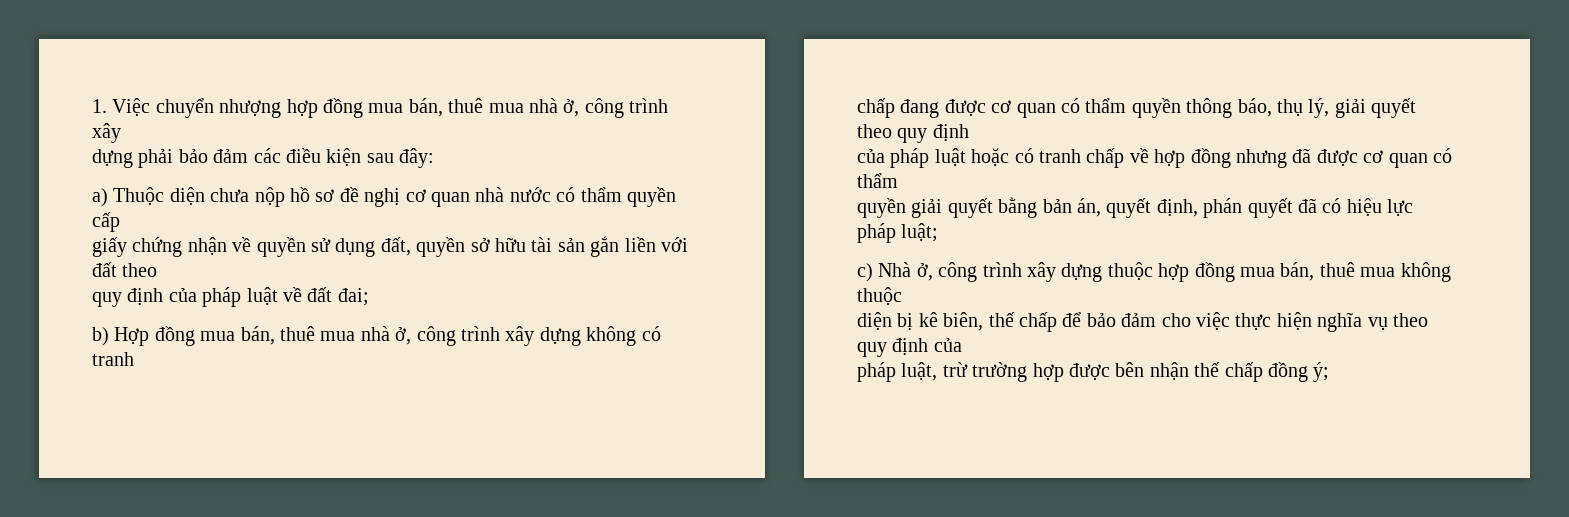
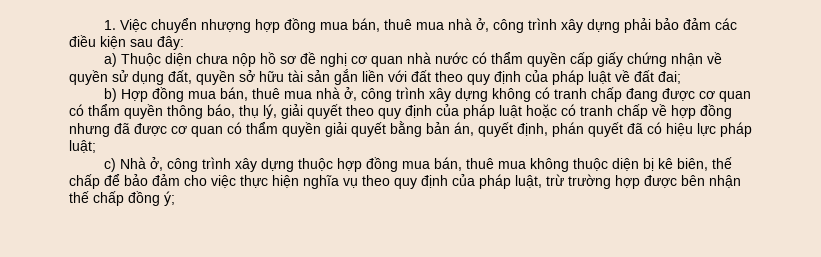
(121, 133) // -> (584, 26) none
(120, 222) // -> (594, 59) none
(158, 270) // -> (463, 76) none
(134, 359) // -> (588, 93) none
(969, 132) // -> (432, 111) none
(898, 180) // -> (278, 128) none
(902, 296) // -> (609, 164) none
(962, 345) // -> (475, 180) none

